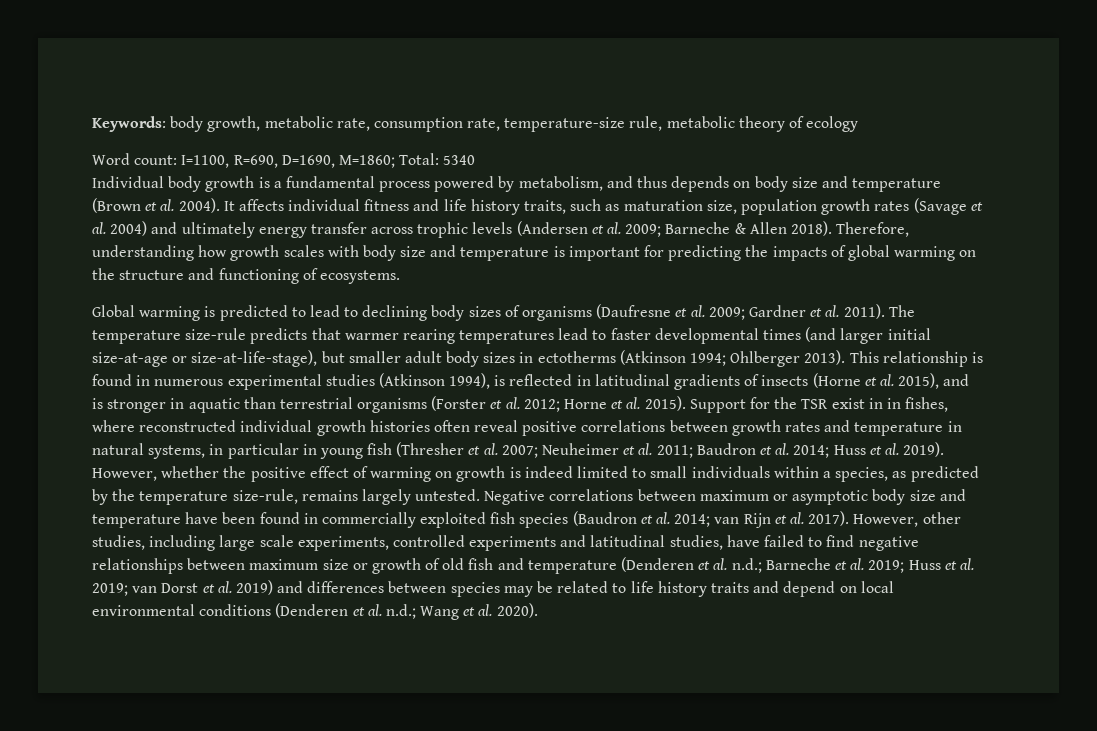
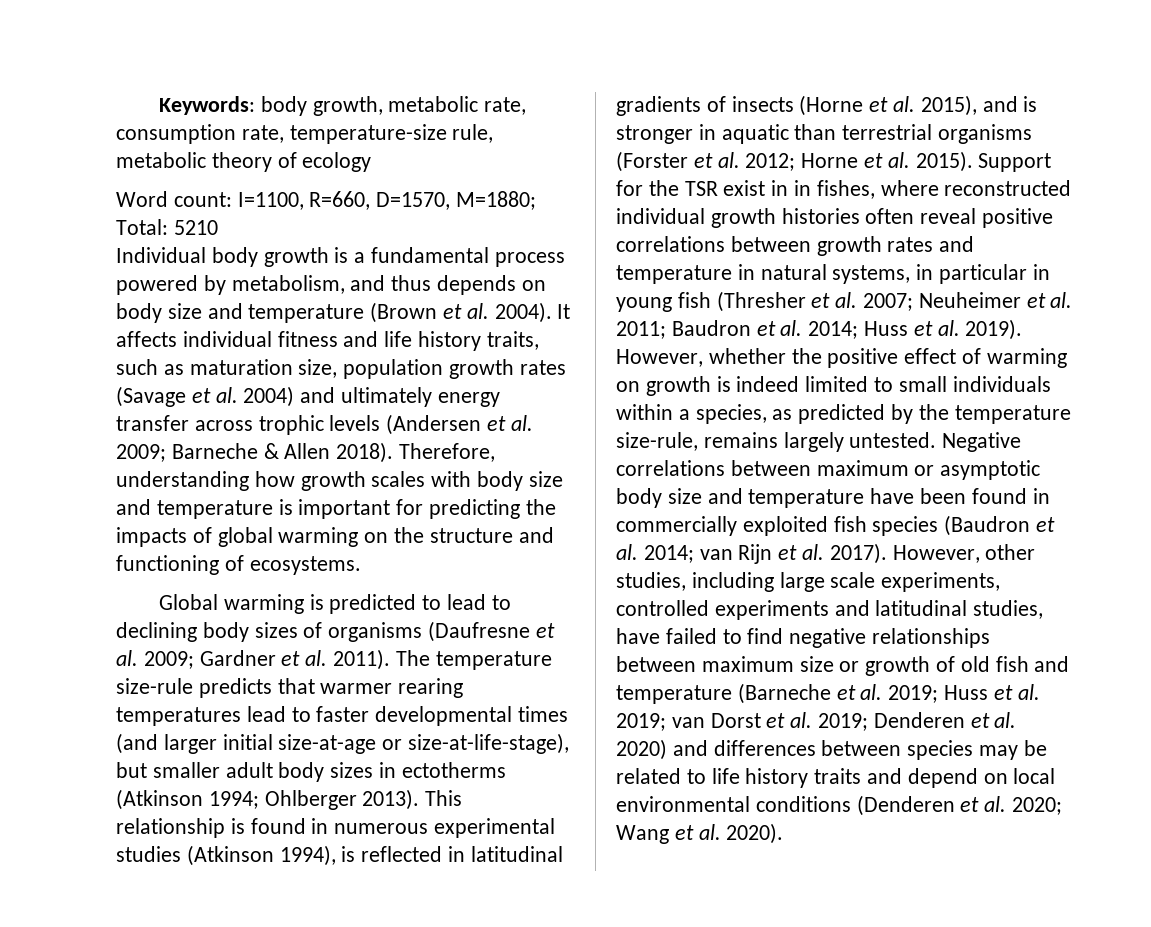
[233,153,476,168] R=690, D=1690, M=1860; Total: 5340 -> [309,191,537,210] [116,219,218,235] R=660, D=1570, M=1880; Total: 5210
[621,557,831,573] (Denderen et al. n.d.; Barneche -> [737,683,831,704] (Barneche
[235,580,273,595] 2019) -> [818,712,1017,731] [616,739,667,760] 2019; Denderen et al. 2020)
[385,604,416,619] n.d.; -> [1012,797,1063,815] 2020;

